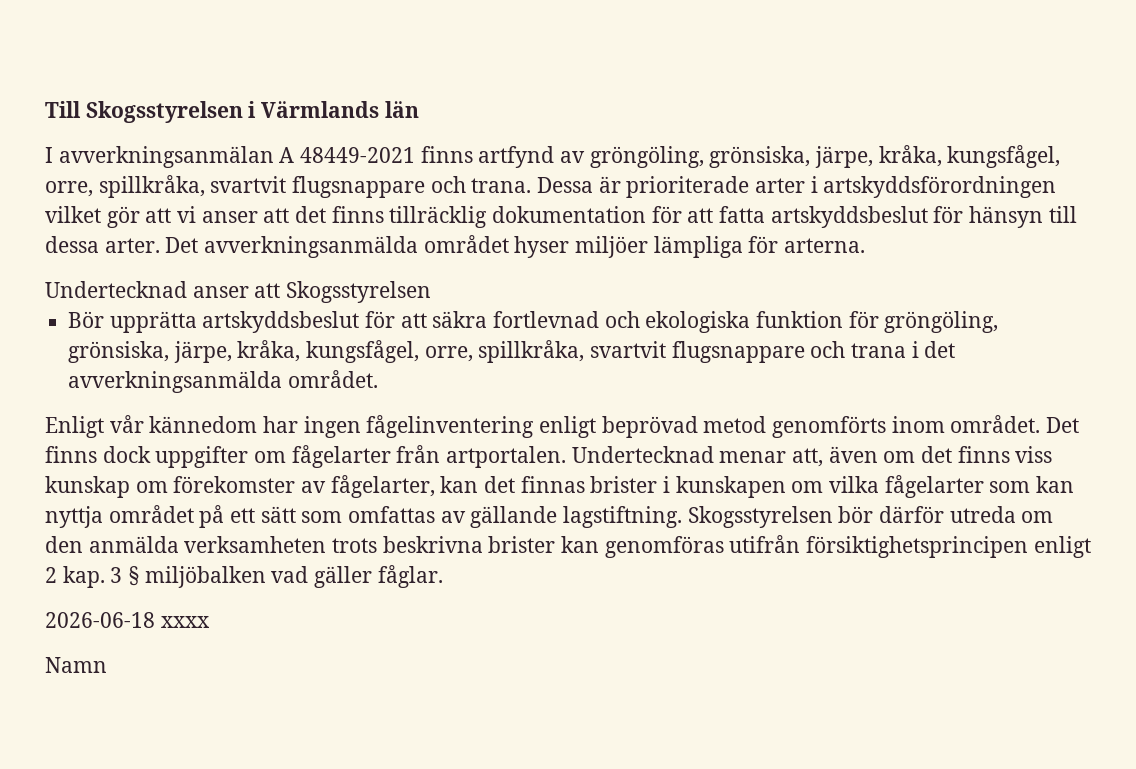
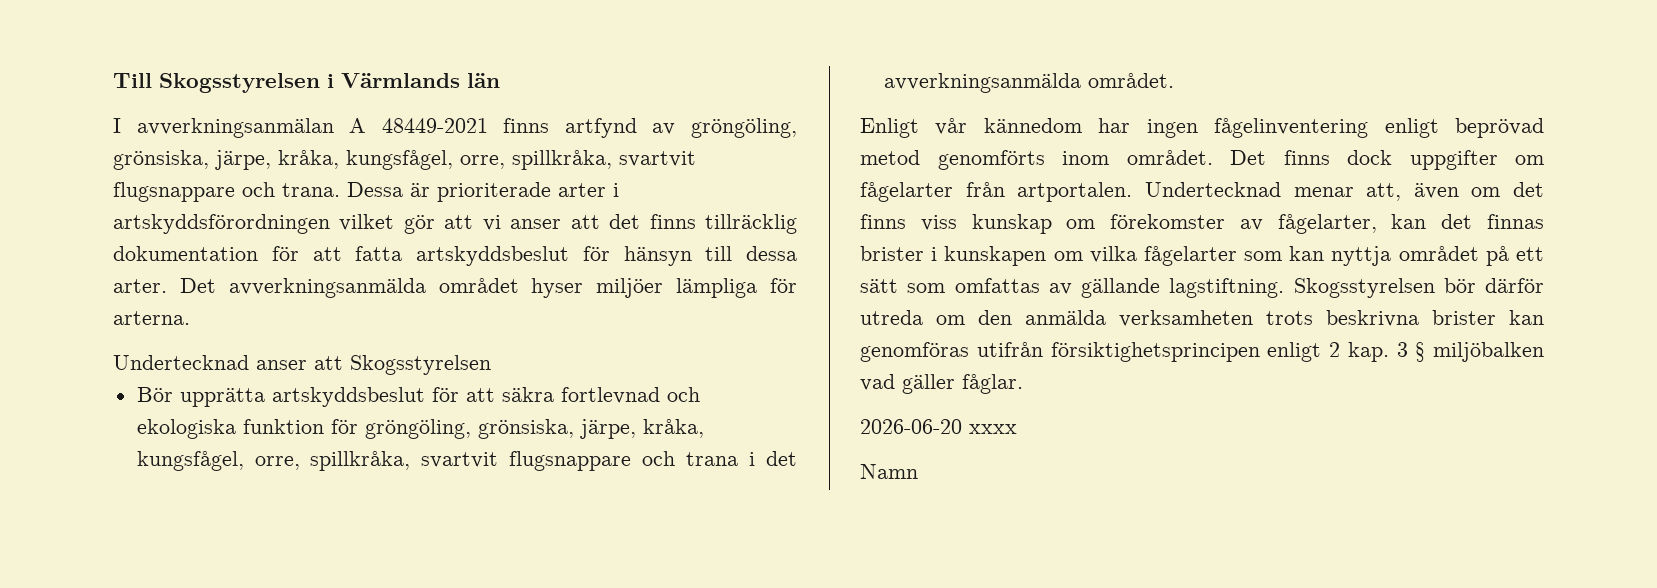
[45,612,155,628] 2026-06-18 -> [860,419,962,434] 2026-06-20

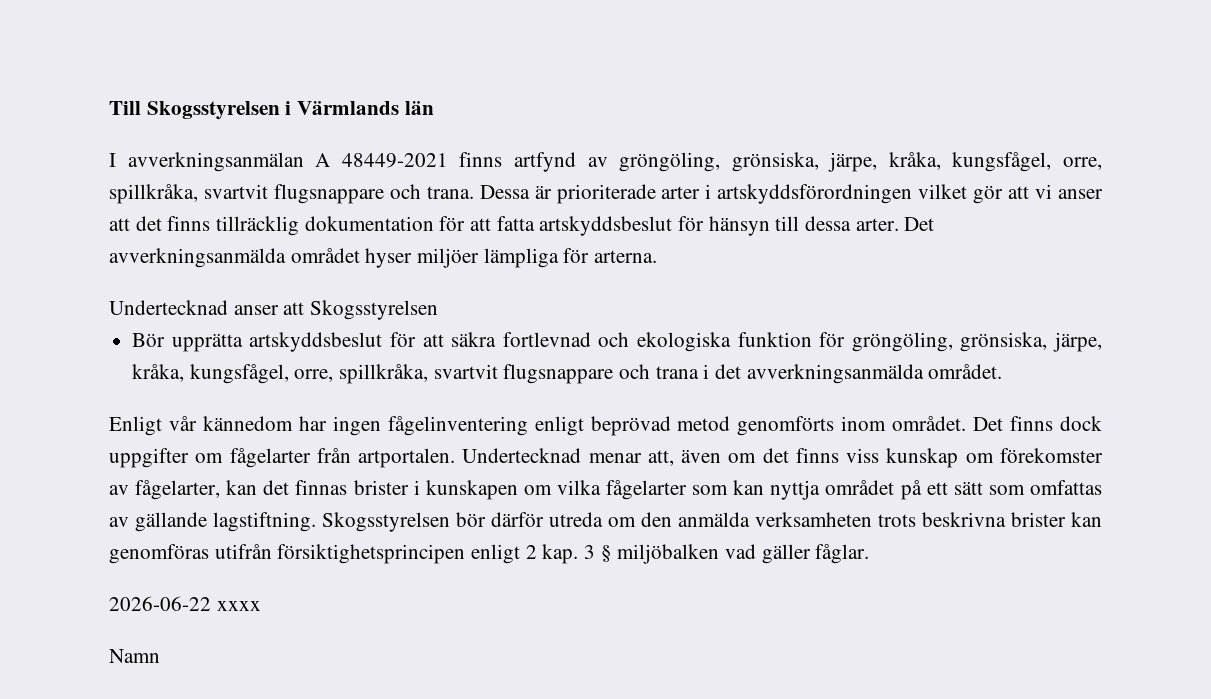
[860,419,962,434] 2026-06-20 -> [109,596,211,611] 2026-06-22

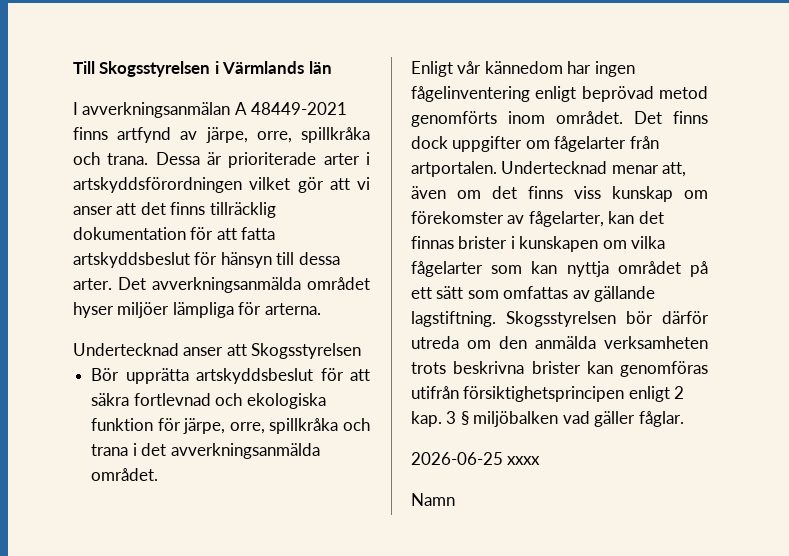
[619,152,1102,172] [109,184,384,204] gröngöling, grönsiska, järpe, kråka, kungsfågel, orre, spillkråka, svartvit flugsnappare -> [205,127,371,143] järpe, orre, spillkråka
[851,332,1102,352] [132,364,614,384] gröngöling, grönsiska, järpe, kråka, kungsfågel, orre, spillkråka, svartvit flugsnappare -> [183,418,339,434] järpe, orre, spillkråka
[109,596,211,611] 2026-06-22 -> [411,452,503,465] 2026-06-25

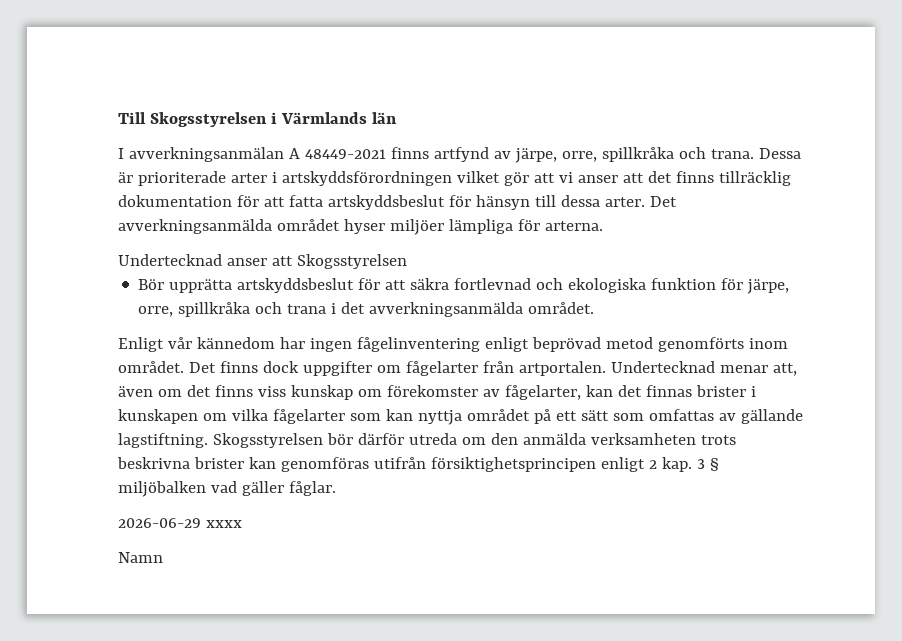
[411,452,503,465] 2026-06-25 -> [118,518,201,528] 2026-06-29

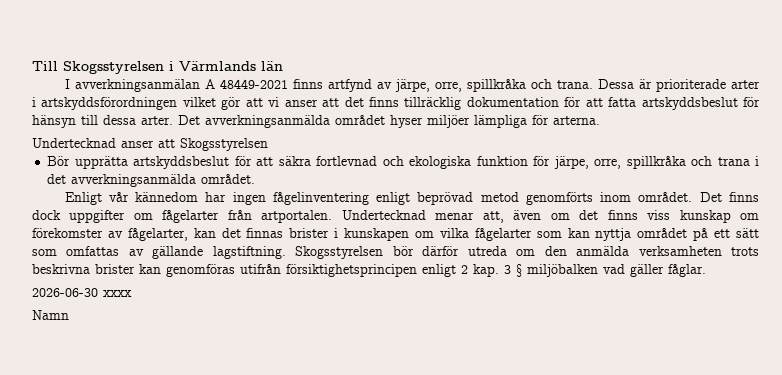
[118,518,201,528] 2026-06-29 -> [32,288,98,297] 2026-06-30

